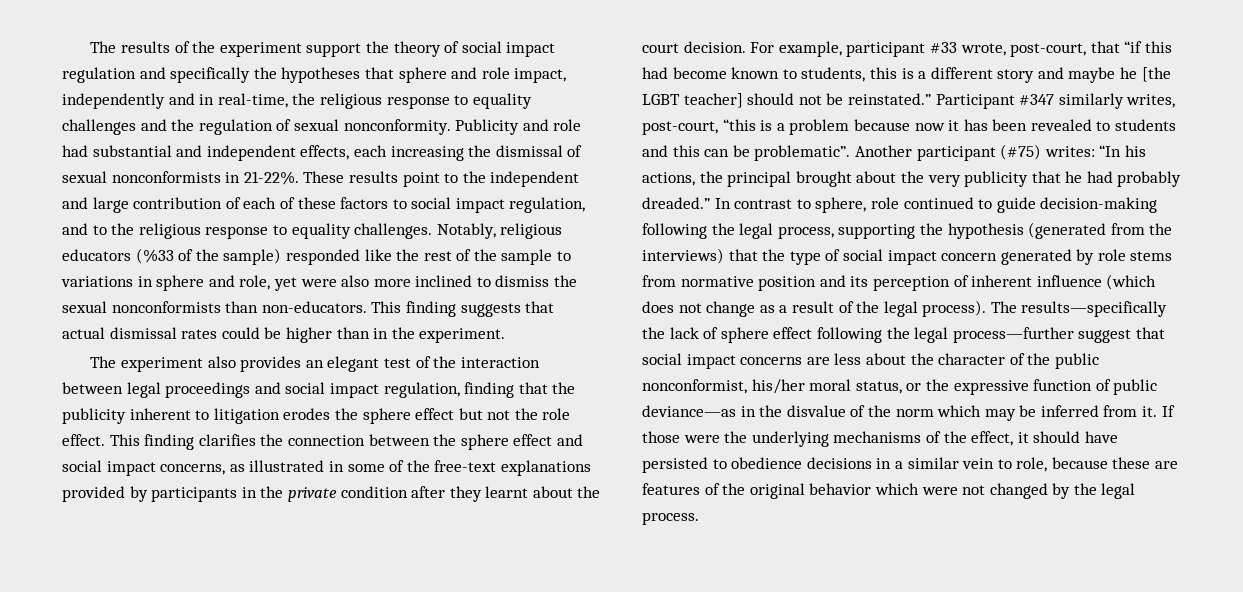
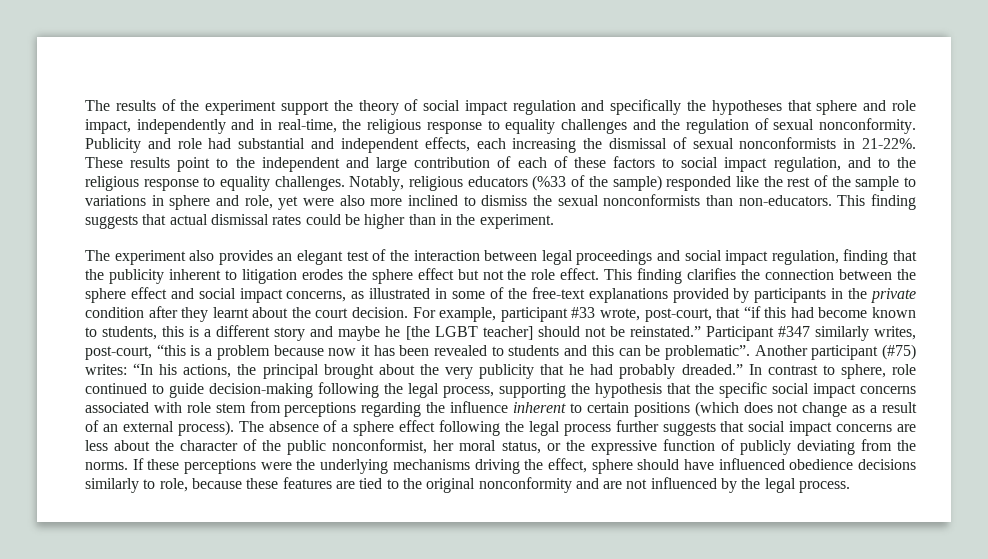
[1028,222,1173,239] [642,248,1173,265] [642,275,1102,291] (generated from the interviews) that the type of social impact concern generated by role stems from normative position and its perception of inherent influence -> [667,382,916,398] [85,401,690,417] that the specific social impact concerns associated with role stem from perceptions regarding the influence inherent to certain positions
[856,300,1168,317] [642,327,719,339] the legal process). The results—specifically the lack of -> [102,420,349,436] an external process). The absence of a
[952,327,1132,343] process—further suggest -> [563,420,716,436] process further suggests
[751,379,805,394] his/her -> [433,440,455,451] her
[1113,379,1158,395] [642,405,1175,421] [642,431,680,443] public deviance—as in the disvalue of the norm which may be inferred from it. If those -> [739,439,916,455] [85,458,257,474] publicly deviating from the norms. If these perceptions
[925,431,941,443] of -> [474,459,520,474] driving
[1017,432,1029,443] it -> [591,459,633,474] sphere
[642,457,1179,473] [642,483,1048,499] persisted to obedience decisions in a similar vein to role, because these are features of the original behavior which were not changed -> [718,458,916,470] [85,477,717,493] influenced obedience decisions similarly to role, because these features are tied to the original nonconformity and are not influenced

